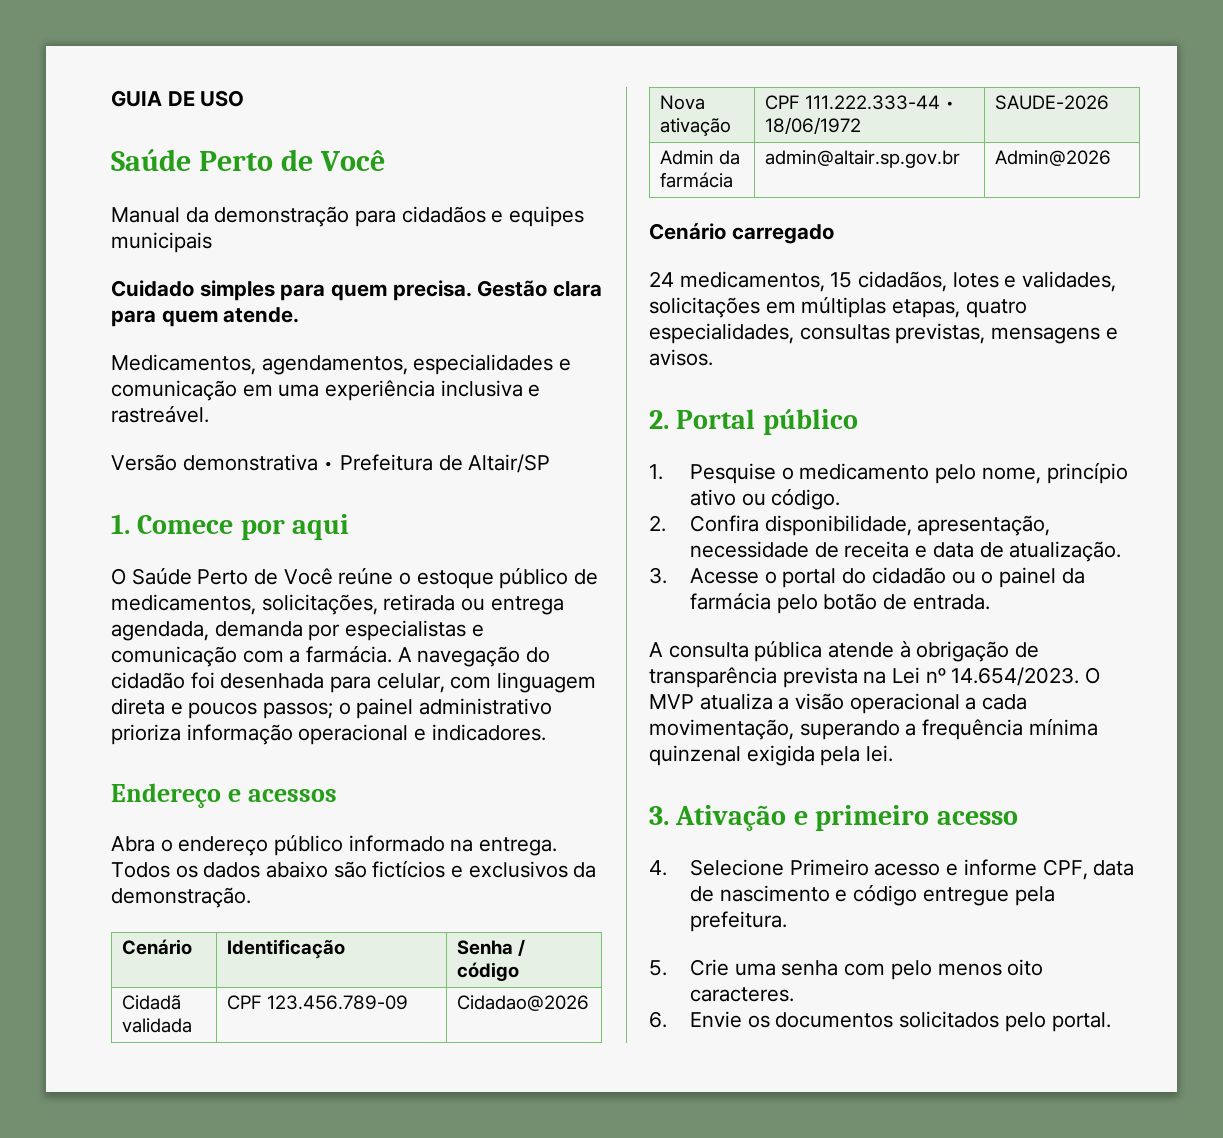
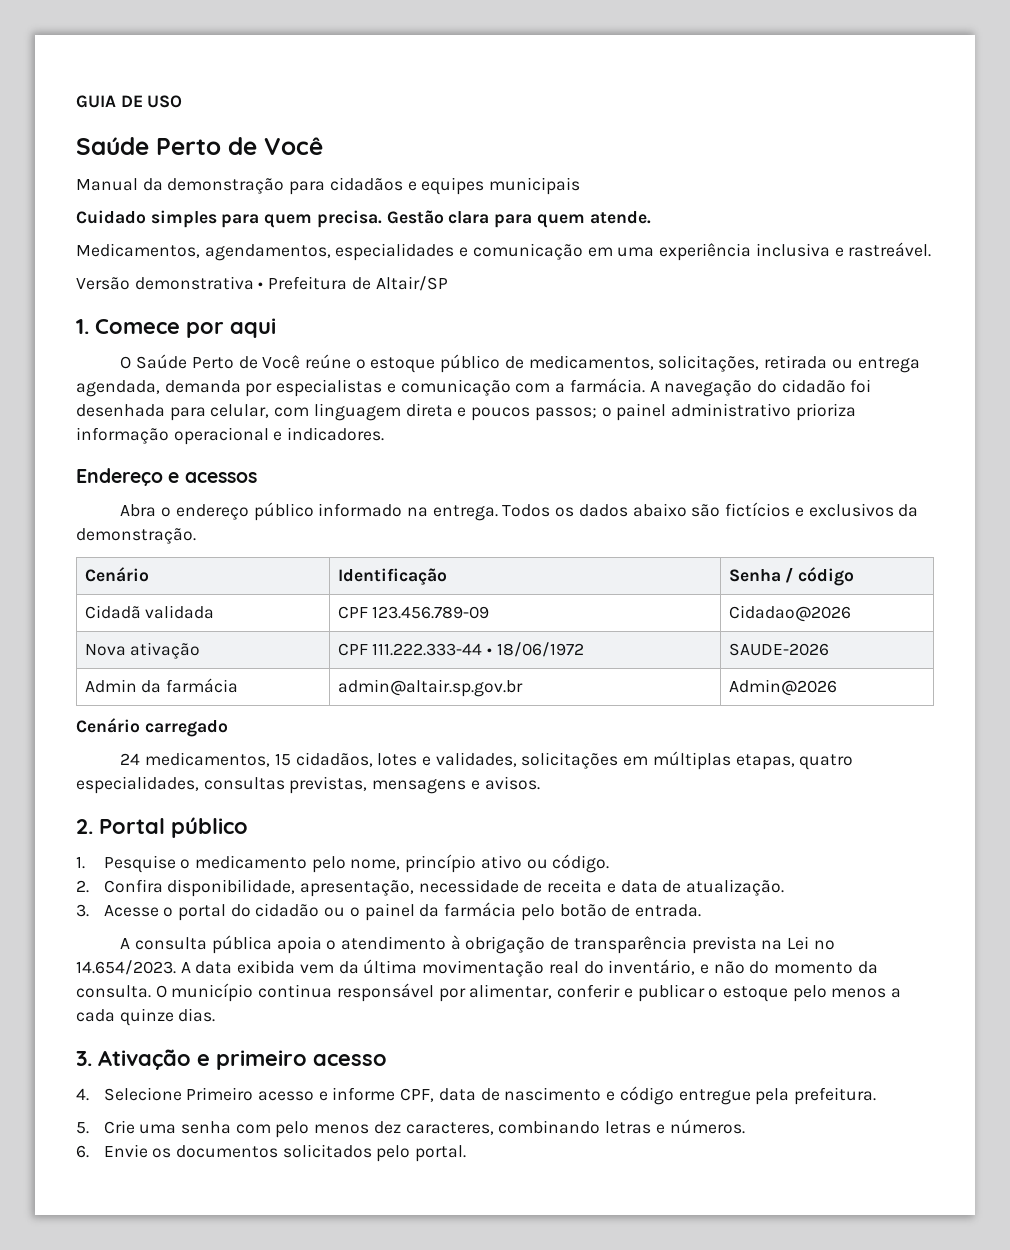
[828,642,895,658] atende -> [276,936,446,954] apoia o atendimento
[1085,667,1101,684] [649,693,1028,714] [649,718,1098,740] [649,745,894,766] O MVP atualiza a visão operacional a cada movimentação, superando a frequência mínima quinzenal exigida pela lei. -> [180,959,878,977] [76,983,902,1002] [76,1008,216,1026] A data exibida vem da última movimentação real do inventário, e não do momento da consulta. O município continua responsável por alimentar, conferir e publicar o estoque pelo menos a cada quinze dias.
[1007,959,1044,976] [690,987,795,1002] oito caracteres. -> [373,1119,745,1135] dez caracteres, combinando letras e números.

